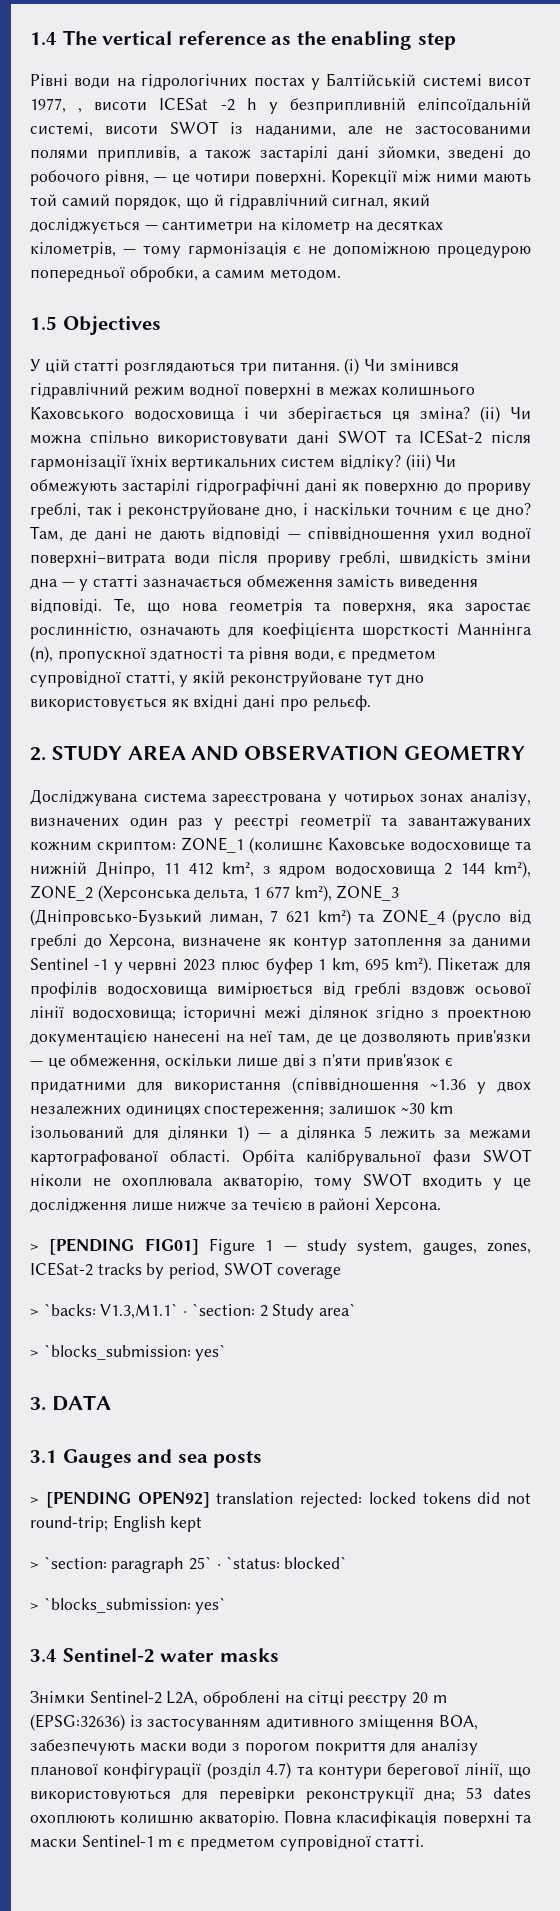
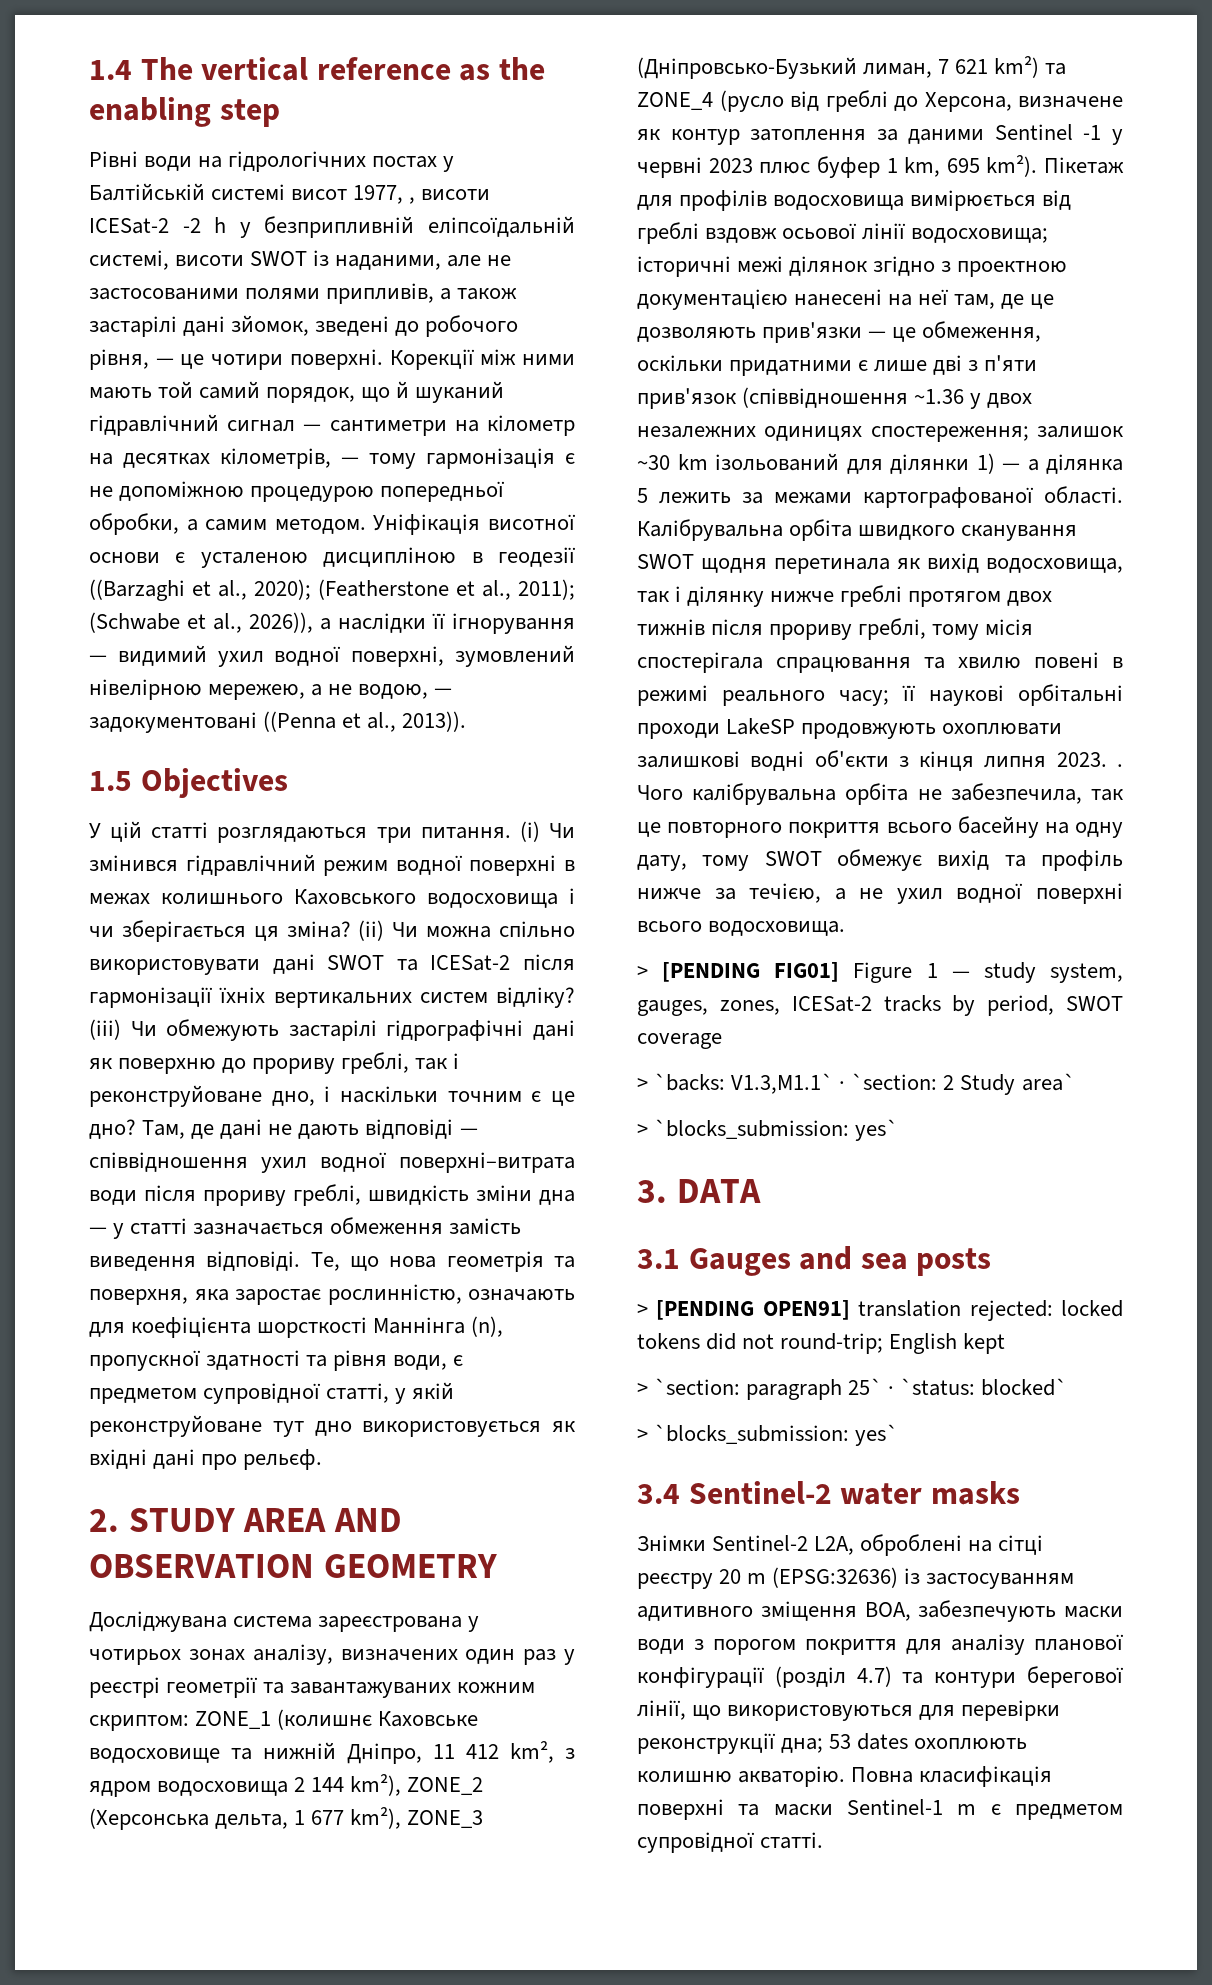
[159,97,209,111] ICESat -> [89,218,169,234] ICESat-2
[377,146,440,161] зйомки, -> [231,315,310,336] зйомок,
[228,194,431,210] [30,218,140,234] гідравлічний сигнал, який досліджується -> [415,381,505,403] [89,414,296,436] шуканий гідравлічний сигнал
(341, 275) none -> [373,514,576,535] [89,547,576,568] [89,579,575,601] [89,612,575,634] [89,645,575,667] [89,679,453,700] [89,711,467,733] Уніфікація висотної основи є усталеною дисципліною в геодезії ((Barzaghi et al., 2020); (Featherstone et al., 2011); (Schwabe et al., 2026)), а наслідки її ігнорування — видимий ухил водної поверхні, зумовлений нівелірною мережею, а не водою, — задокументовані ((Penna et al., 2013)).
(233, 1060) none -> [729,360,869,376] придатними є
[444,1058,453,1066] [30,1081,281,1094] є придатними для використання -> (736, 398) none
[242,1149,532,1166] [30,1173,531,1190] [30,1198,442,1214] Орбіта калібрувальної фази SWOT ніколи не охоплювала акваторію, тому SWOT входить у це дослідження лише нижче за течією в районі Херсона. -> [637,519,1078,541] [637,553,1123,574] [637,585,1053,607] [637,618,1034,640] [637,652,1123,673] [637,684,1123,706] [637,718,1063,739] [637,750,1123,771] [637,783,1123,805] [637,816,1123,838] [637,849,1123,871] [637,883,1123,904] [637,921,846,936] Калібрувальна орбіта швидкого сканування SWOT щодня перетинала як вихід водосховища, так і ділянку нижче греблі протягом двох тижнів після прориву греблі, тому місія спостерігала спрацювання та хвилю повені в режимі реального часу; її наукові орбітальні проходи LakeSP продовжують охоплювати залишкові водні об'єкти з кінця липня 2023. . Чого калібрувальна орбіта не забезпечила, так це повторного покриття всього басейну на одну дату, тому SWOT обмежує вихід та профіль нижче за течією, а не ухил водної поверхні всього водосховища.
[137,1491,210,1508] OPEN92] -> [762,1300,850,1320] OPEN91]

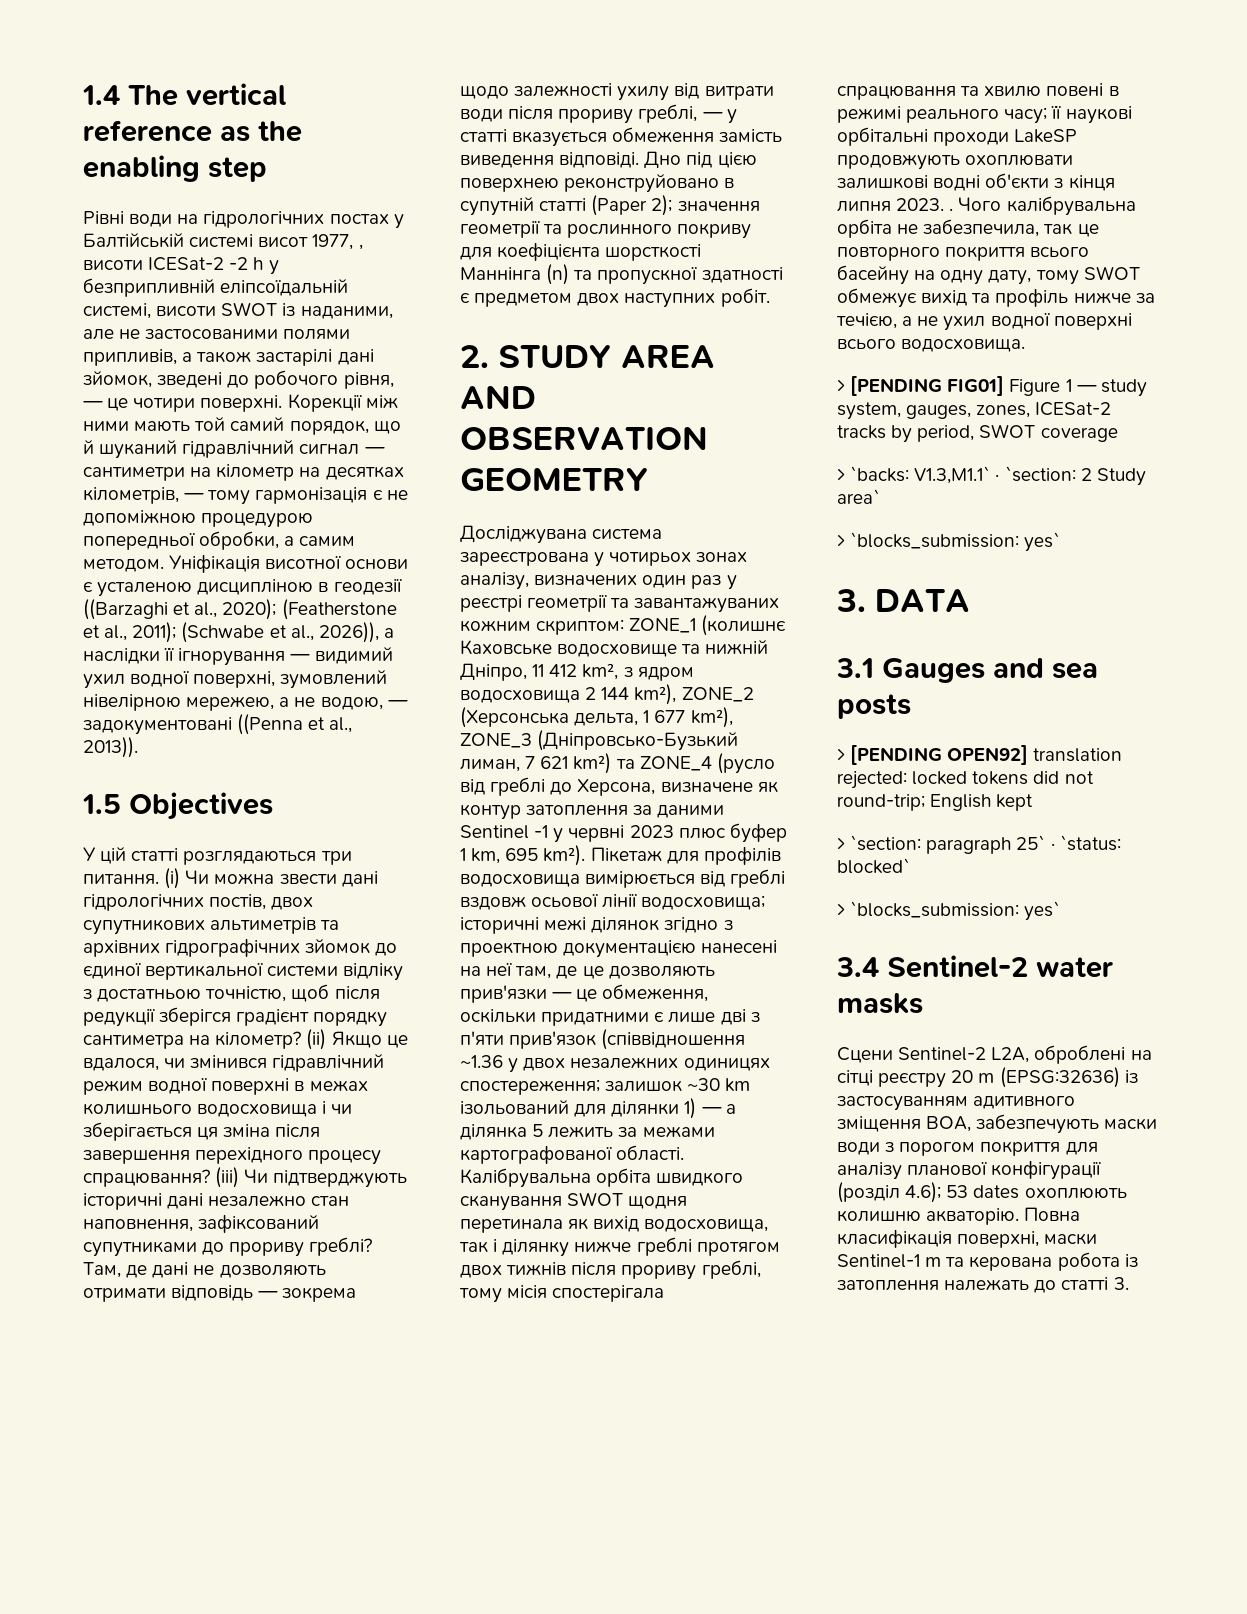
(576, 830) none -> [214,871,378,887] [83,894,314,911] [83,917,340,935] [83,938,398,957] [83,963,404,981] [83,984,380,1002] [83,1007,388,1027] [83,1029,408,1050] [83,1058,186,1071] можна звести дані гідрологічних постів, двох супутникових альтиметрів та архівних гідрографічних зйомок до єдиної вертикальної системи відліку з достатньою точністю, щоб після редукції зберігся градієнт порядку сантиметра на кілометр? (ii) Якщо це вдалося, чи
[294,889,416,905] Каховського -> (192, 1109) none
[286,920,575,941] [89,954,575,975] [89,987,575,1008] [89,1019,575,1041] [89,1052,460,1074] [89,1085,575,1107] [89,1119,478,1139] [89,1152,575,1173] зміна? (ii) Чи можна спільно використовувати дані SWOT та ICESat-2 після гармонізації їхніх вертикальних систем відліку? (iii) Чи обмежують застарілі гідрографічні дані як поверхню до прориву греблі, так і реконструйоване дно, і наскільки точним є це дно? Там, де дані не дають відповіді — співвідношення ухил водної поверхні–витрата -> [223,1124,321,1138] [83,1147,382,1165] [83,1167,408,1188] [83,1193,350,1210] [83,1214,320,1233] [83,1237,373,1257] [83,1262,326,1278] [83,1285,357,1302] [460,83,774,101] зміна після завершення перехідного процесу спрацювання? (iii) Чи підтверджують історичні дані незалежно стан наповнення, зафіксований супутниками до прориву греблі? Там, де дані не дозволяють отримати відповідь — зокрема щодо залежності ухилу від витрати
[368,1185,575,1205] швидкість зміни дна -> (698, 113) none
[193,1223,325,1235] зазначається -> [512,131,608,147] вказується
[310,1251,575,1272] [89,1284,575,1305] [89,1316,504,1338] [89,1350,464,1371] [89,1382,455,1404] [89,1415,575,1437] [89,1449,323,1470] Те, що нова геометрія та поверхня, яка заростає рослинністю, означають для коефіцієнта шорсткості Маннінга (n), пропускної здатності та рівня води, є предметом супровідної статті, у якій реконструйоване тут дно використовується як вхідні дані про рельєф. -> [644,151,757,169] [460,174,735,193] [460,195,760,216] [460,221,752,239] [460,242,702,261] [460,264,783,285] [460,288,770,308] Дно під цією поверхнею реконструйовано в супутній статті (Paper 2); значення геометрії та рослинного покриву для коефіцієнта шорсткості Маннінга (n) та пропускної здатності є предметом двох наступних робіт.
[762,1300,850,1320] OPEN91] -> [947,745,1029,765] OPEN92]
[637,1535,706,1551] Знімки -> [837,1047,893,1063] Сцени
[856,1666,1124,1688] [637,1700,1061,1721] [637,1733,824,1754] 4.7) та контури берегової лінії, що використовуються для перевірки реконструкції дна; -> [905,1182,942,1203] 4.6);
[637,1799,760,1820] поверхні та -> [957,1231,1040,1248] поверхні,
[990,1804,1123,1820] [637,1832,824,1853] є предметом супровідної статті. -> [945,1252,1138,1271] [837,1277,1129,1293] та керована робота із затоплення належать до статті 3.

